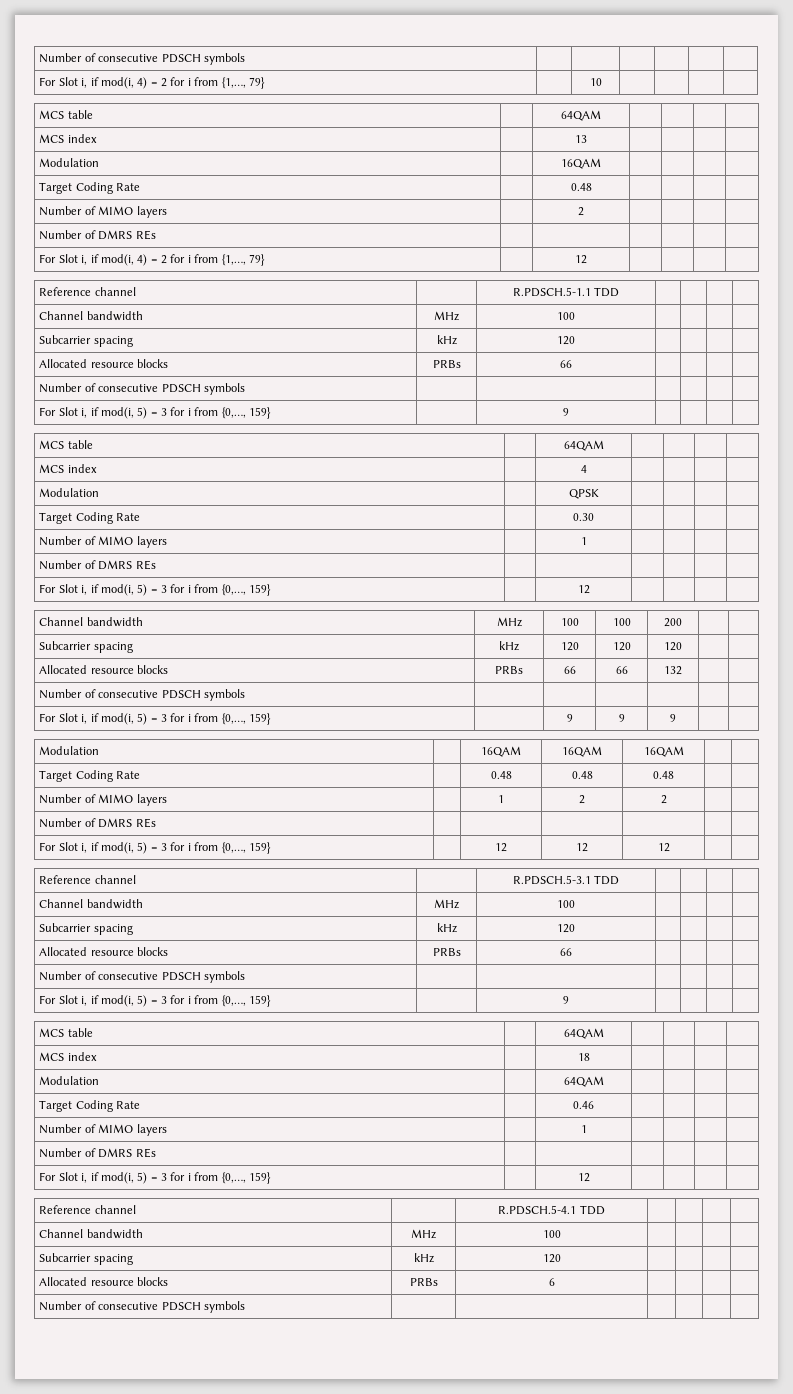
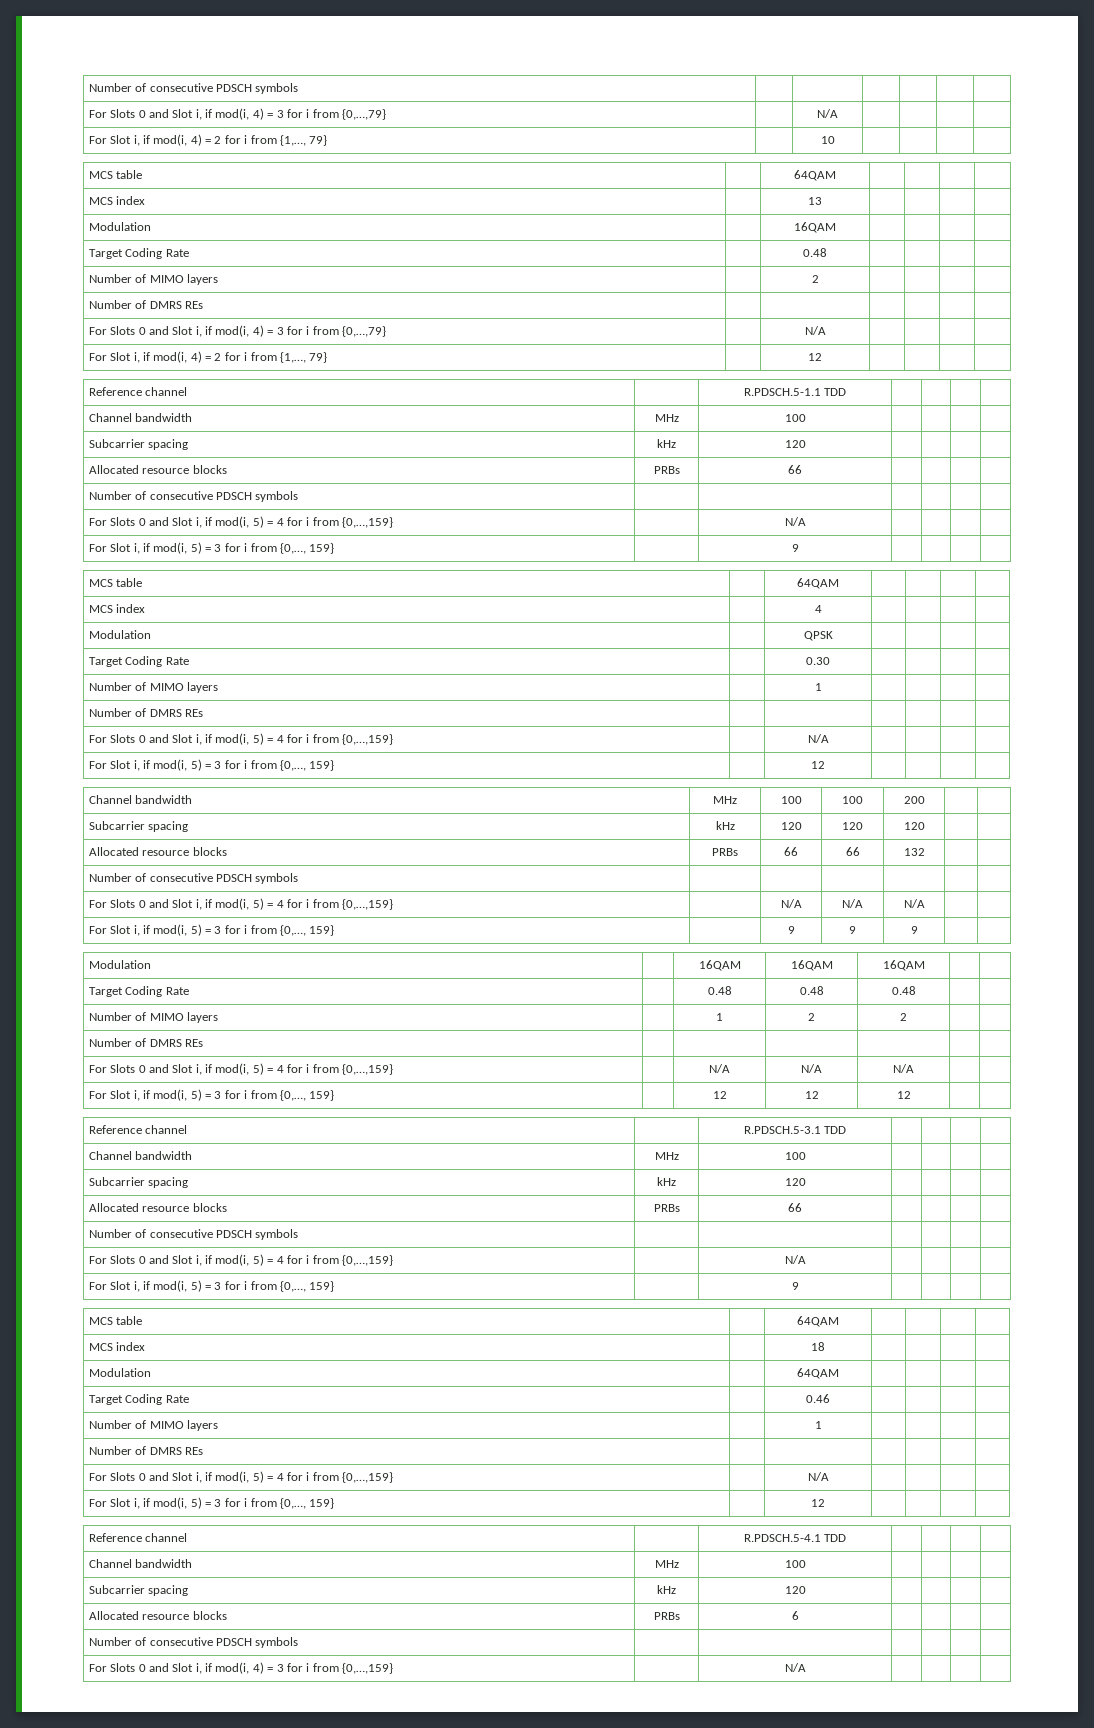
[39,53,245,65] Number of consecutive PDSCH symbols | | | | | | -> [88,83,299,94] [88,108,387,120] [817,109,838,118] Number of consecutive PDSCH symbols | | | | | | // For Slots 0 and Slot i, if mod(i, 4) = 3 for i from {0,…,79} | | N/A | | | |
(156, 235) none -> [88,325,387,337] [804,326,826,335] // For Slots 0 and Slot i, if mod(i, 4) = 3 for i from {0,…,79} | | N/A | | | |
(245, 389) none -> [88,516,394,528] [784,517,806,526] // For Slots 0 and Slot i, if mod(i, 5) = 4 for i from {0,…,159} | | N/A | | | |
(156, 565) none -> [88,733,394,745] [807,734,829,743] // For Slots 0 and Slot i, if mod(i, 5) = 4 for i from {0,…,159} | | N/A | | | |
(245, 695) none -> [88,898,394,910] [780,899,802,908] [842,899,863,908] [903,899,925,908] // For Slots 0 and Slot i, if mod(i, 5) = 4 for i from {0,…,159} | | N/A | N/A | N/A | |
(156, 823) none -> [88,1063,394,1075] [709,1064,730,1073] [801,1064,822,1073] [893,1064,914,1073] // For Slots 0 and Slot i, if mod(i, 5) = 4 for i from {0,…,159} | | N/A | N/A | N/A | |
(245, 977) none -> [88,1254,394,1266] [784,1255,806,1264] // For Slots 0 and Slot i, if mod(i, 5) = 4 for i from {0,…,159} | | N/A | | | |
(156, 1153) none -> [88,1471,394,1483] [807,1472,829,1481] // For Slots 0 and Slot i, if mod(i, 5) = 4 for i from {0,…,159} | | N/A | | | |
(245, 1307) none -> [88,1662,394,1674] [784,1663,806,1672] // For Slots 0 and Slot i, if mod(i, 4) = 3 for i from {0,…,159} | | N/A | | | |

